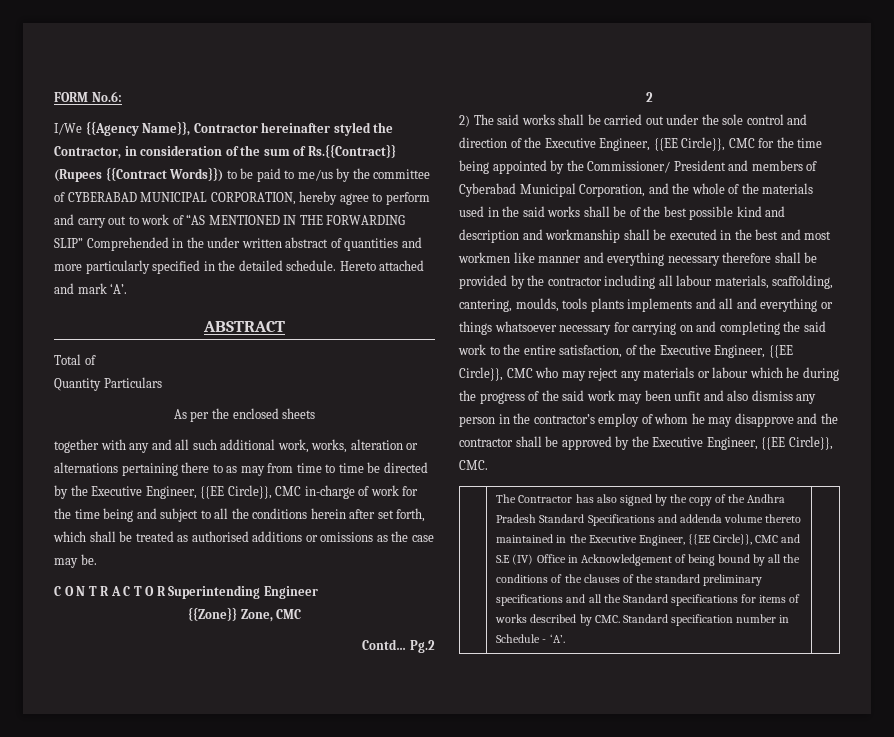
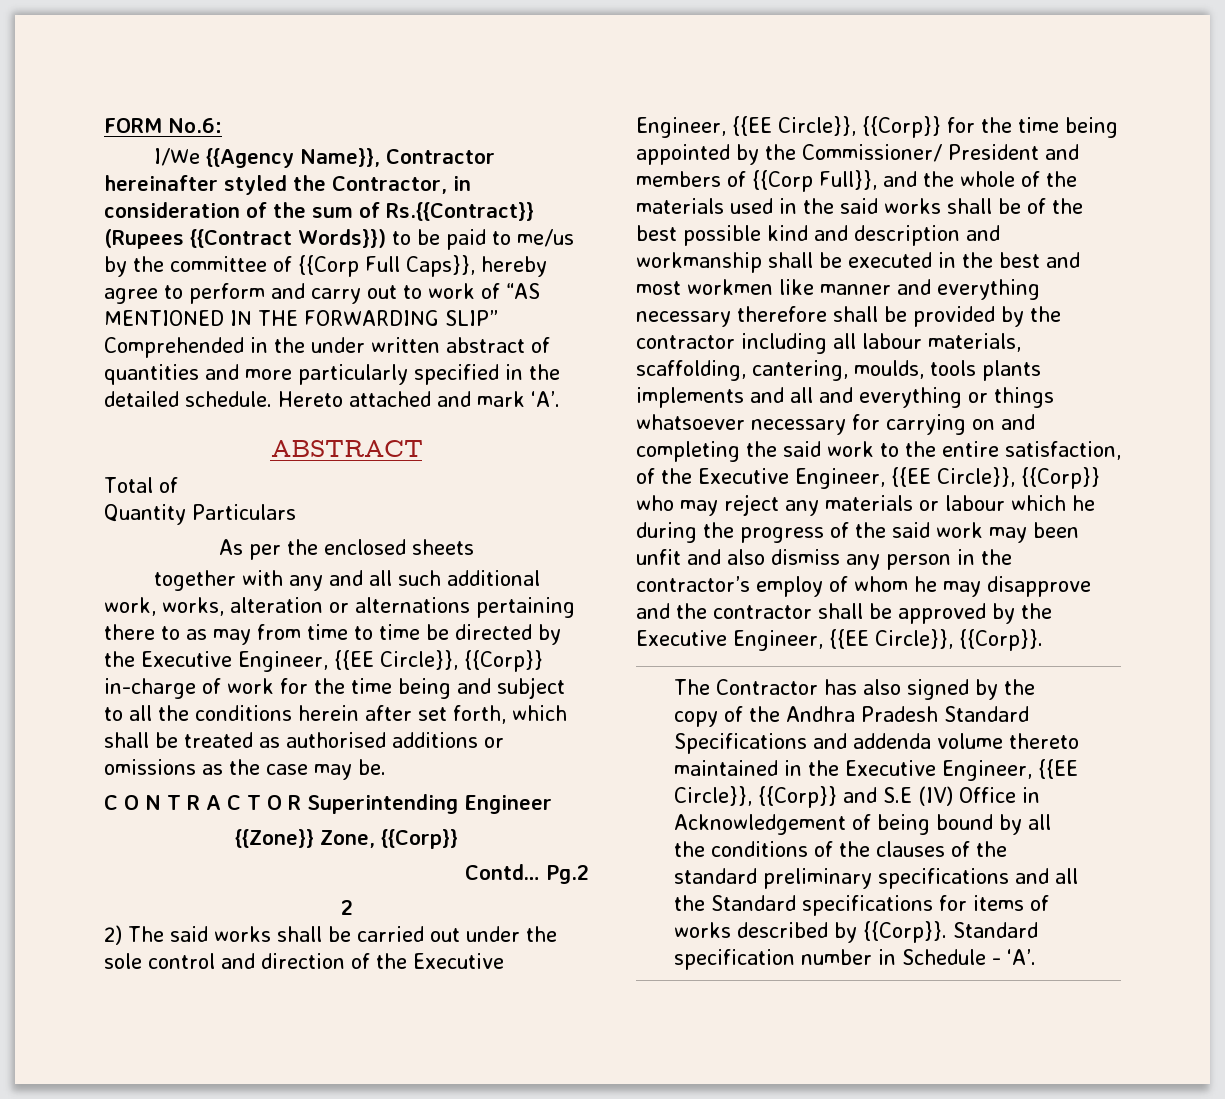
[67,192,296,205] CYBERABAD MUNICIPAL CORPORATION, -> [298,255,475,277] {{Corp Full Caps}},
[275,486,302,496] CMC -> [464,650,543,672] {{Corp}}
[276,609,302,619] CMC -> [381,829,458,849] {{Corp}}
[728,138,755,148] CMC -> [862,116,941,138] {{Corp}}
[459,183,646,197] Cyberabad Municipal Corporation, -> [752,170,877,192] {{Corp Full}},
[506,368,533,378] CMC -> [1021,467,1100,489] {{Corp}}
[459,460,488,470] CMC. -> [959,629,1043,651] {{Corp}}.
[755,535,779,543] CMC -> [758,786,838,808] {{Corp}}
[594,615,620,623] CMC. -> [863,921,948,943] {{Corp}}.

